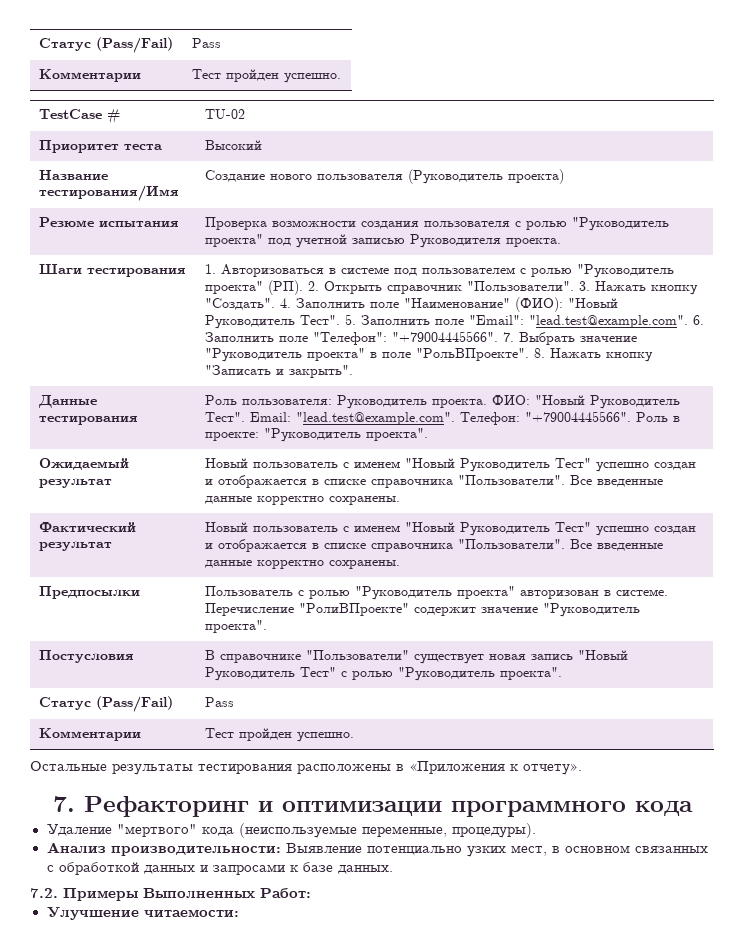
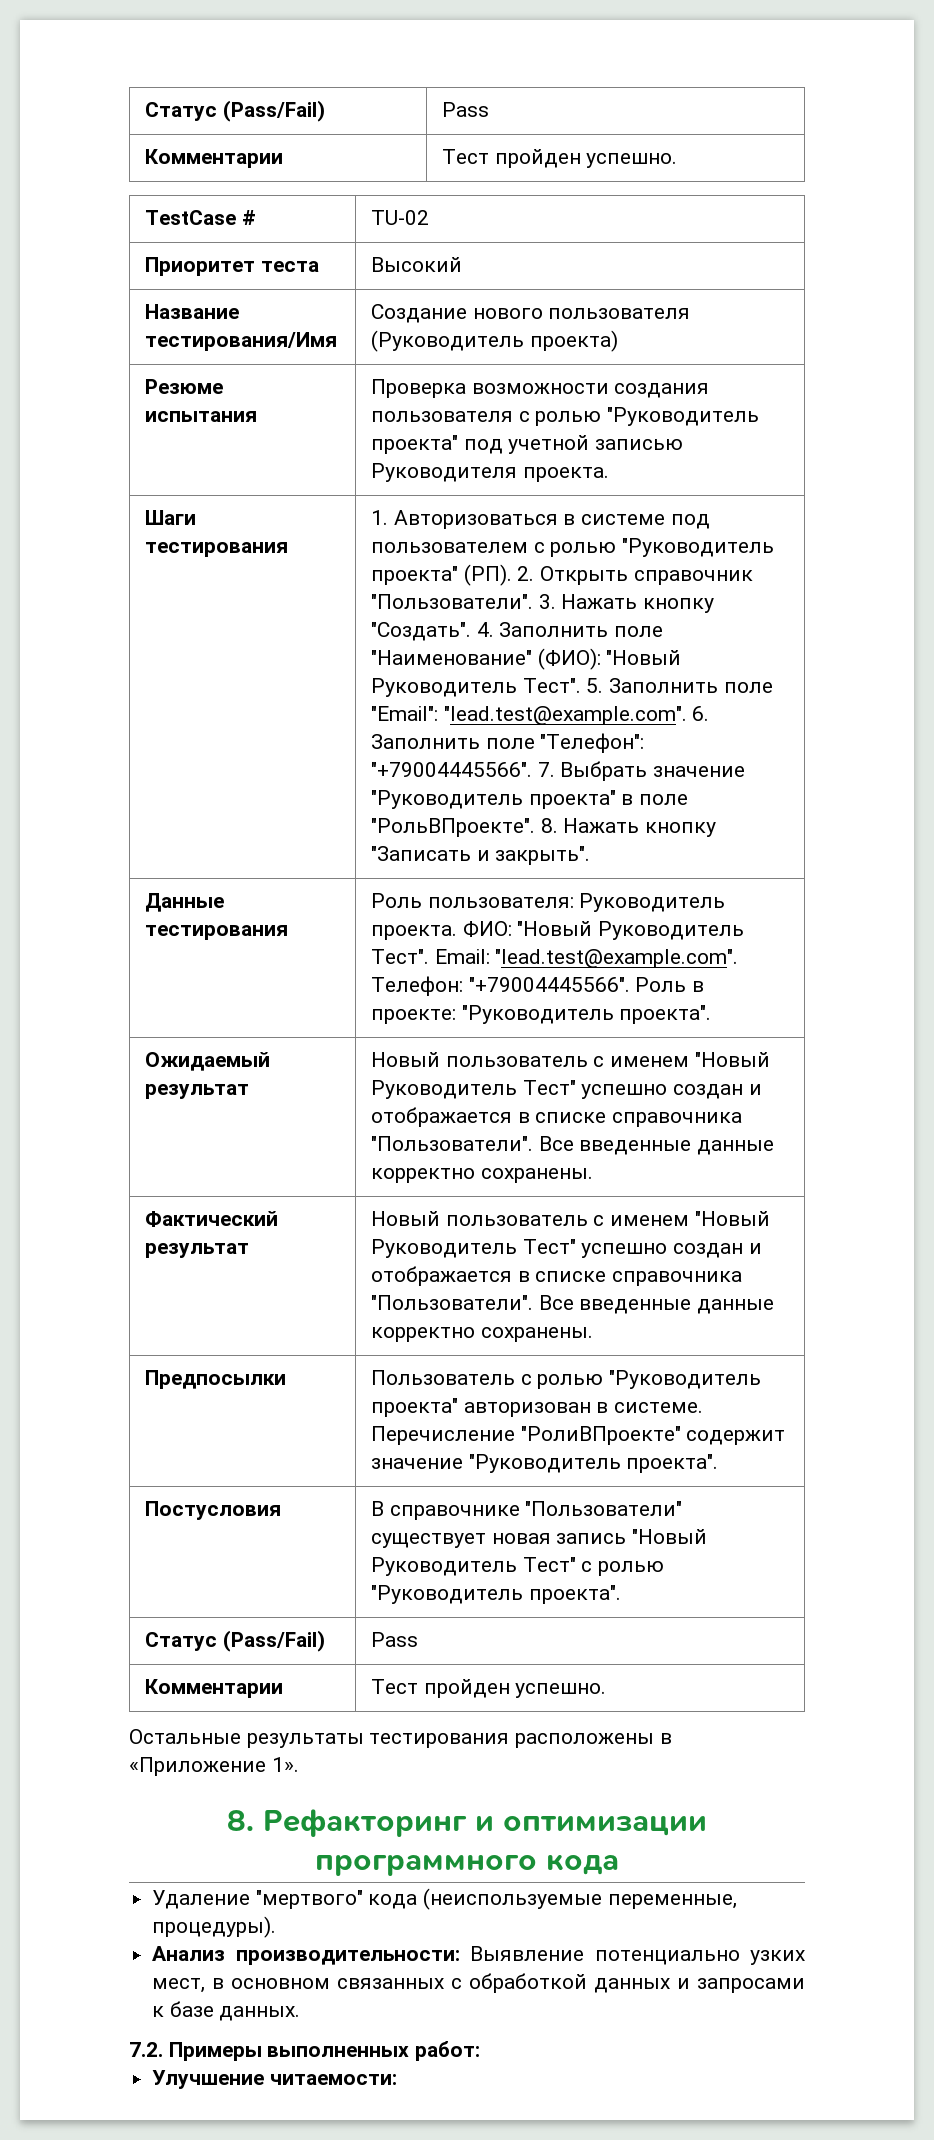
[409,761,582,775] [52,796,75,812] «Приложения к отчету». // 7. -> [129,1757,299,1776] [227,1810,254,1831] «Приложение 1». // 8.
[143,888,311,898] Выполненных Работ: -> [267,2041,481,2061] выполненных работ:

